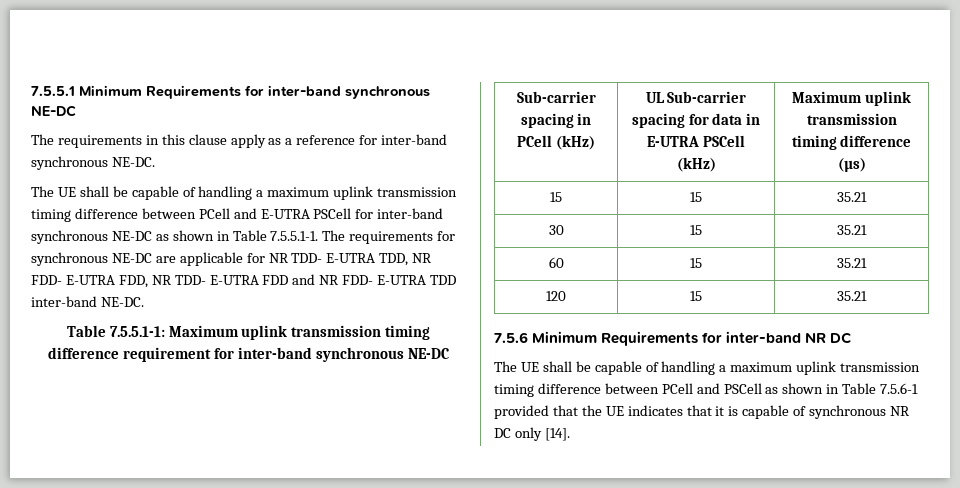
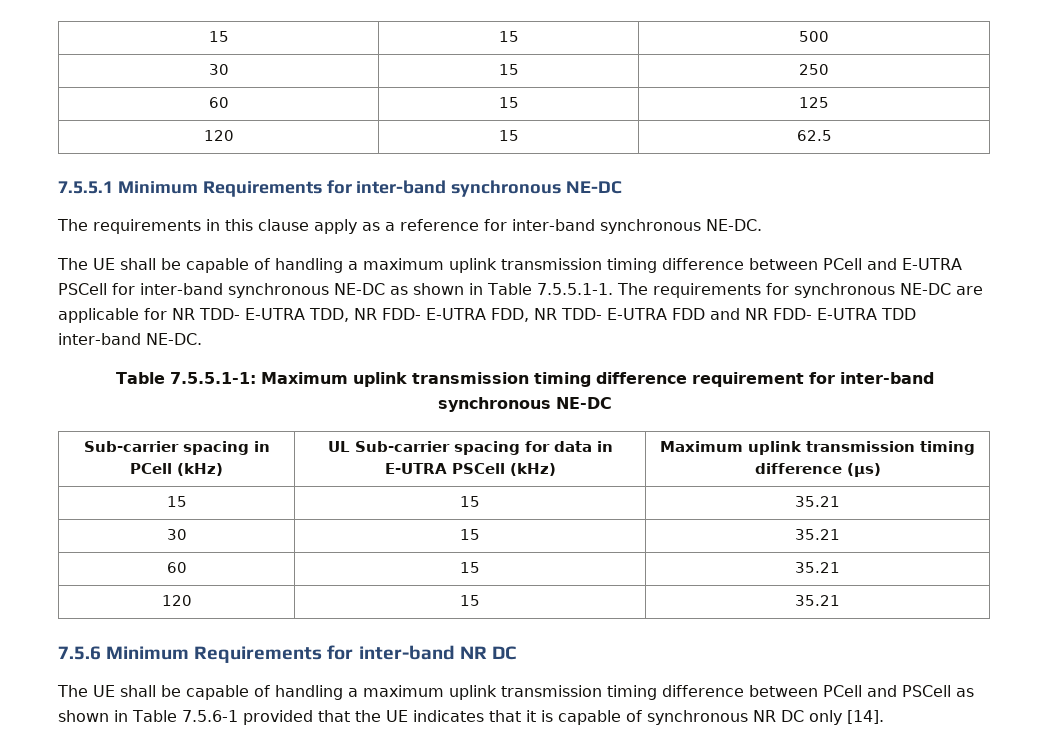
(31, 91) none -> [208,31,229,42] [498,31,519,42] [799,31,829,42] [208,64,229,75] [498,64,519,75] [799,64,829,75] [208,97,229,108] [498,97,519,108] [799,97,829,108] [203,130,234,141] [498,130,519,141] [796,130,832,141] 15 | 15 | 500 // 30 | 15 | 250 // 60 | 15 | 125 // 120 | 15 | 62.5 //

